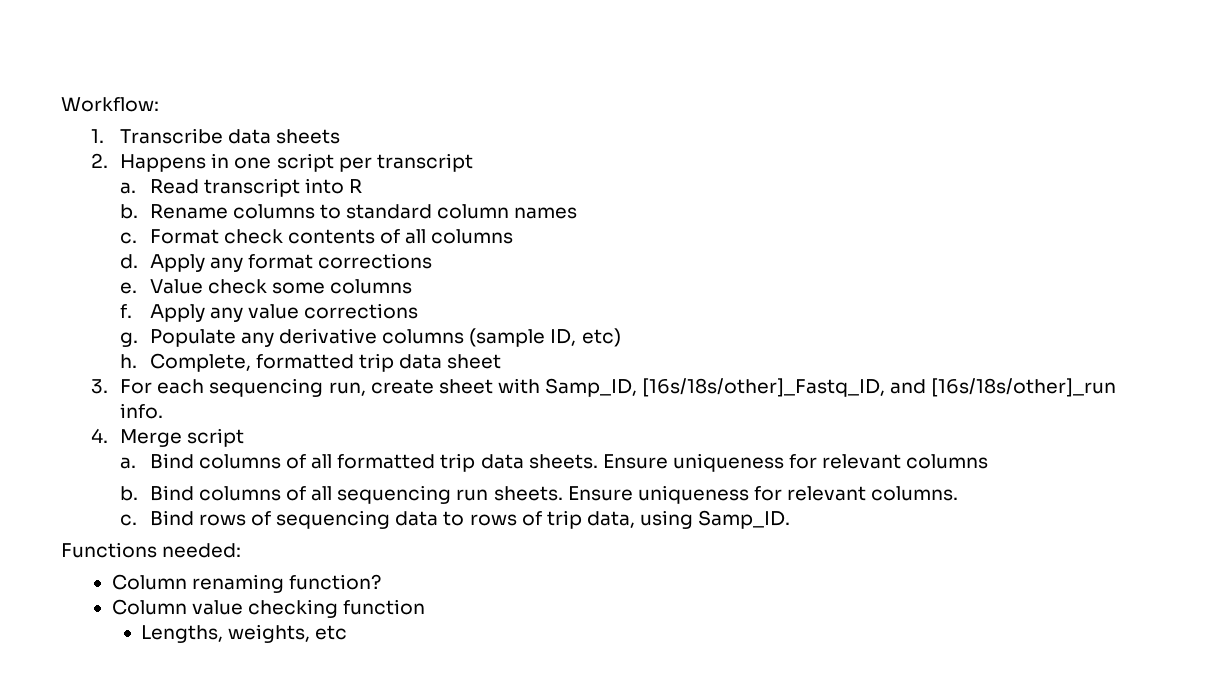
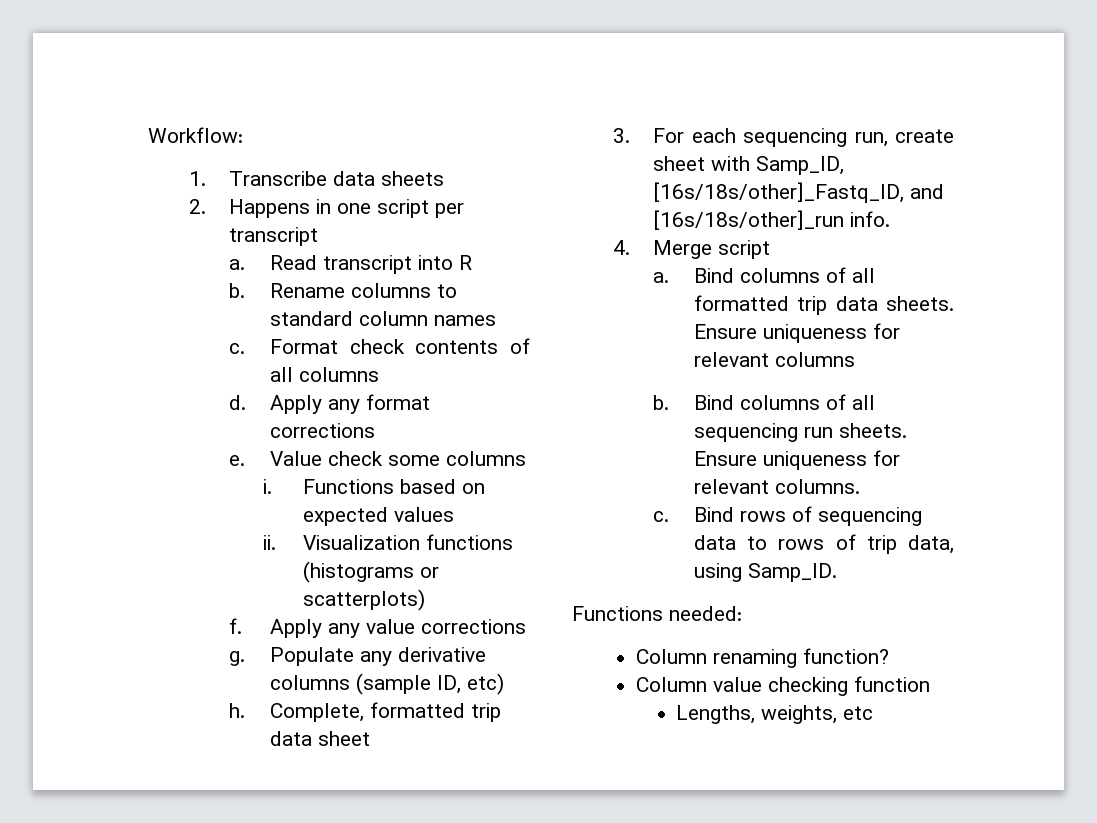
(413, 286) none -> [262,479,486,494] [303,507,455,526] [262,534,514,550] [303,561,440,583] [303,589,426,611] // i. Functions based on expected values // ii. Visualization functions (histograms or scatterplots)

